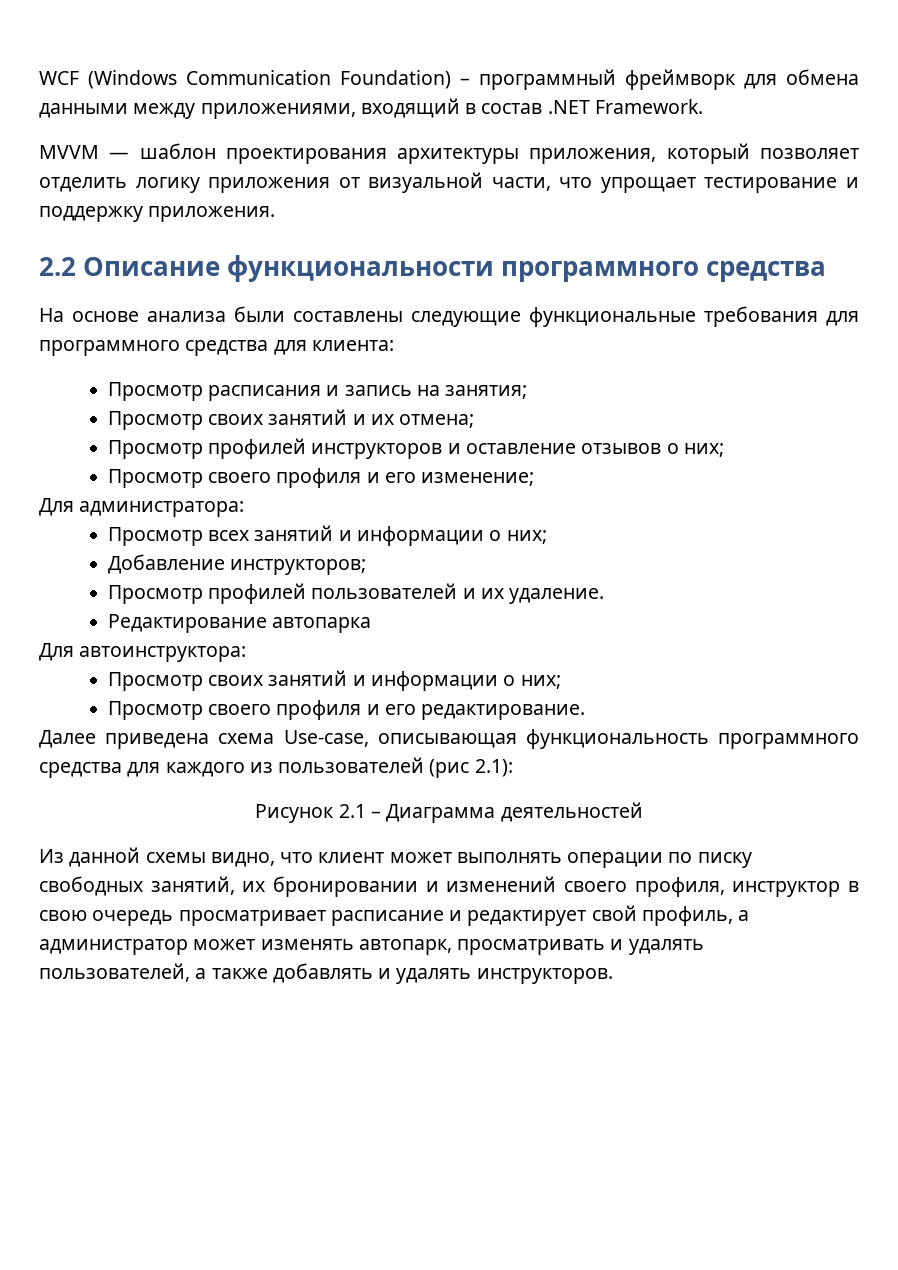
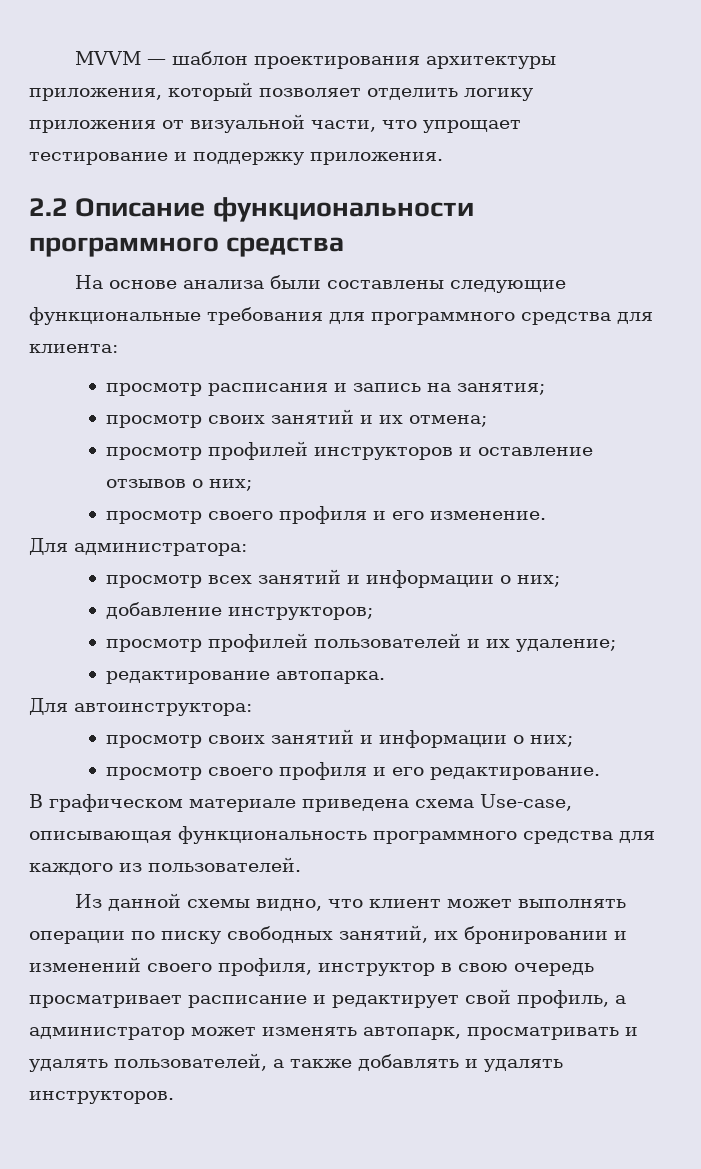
[39,69,859,90] [39,98,703,119] WCF (Windows Communication Foundation) – программный фреймворк для обмена данными между приложениями, входящий в состав .NET Framework. // -> (74, 58) none
[107,382,203,401] Просмотр -> [105,383,202,396] просмотр
[107,411,203,430] Просмотр -> [105,415,202,428] просмотр
[107,440,203,459] Просмотр -> [105,447,202,460] просмотр
[107,468,535,488] Просмотр своего профиля и его изменение; -> [105,506,546,524] просмотр своего профиля и его изменение.
[107,527,203,546] Просмотр -> [105,575,202,588] просмотр
[107,554,225,574] Добавление -> [105,602,222,619] добавление
[107,585,203,604] Просмотр -> [105,639,202,652] просмотр
[509,588,605,604] [107,614,372,633] удаление. // Редактирование автопарка -> [515,639,616,652] [105,671,385,684] удаление; // редактирование автопарка.
[107,672,203,691] Просмотр -> [105,735,202,748] просмотр
[107,701,203,720] Просмотр -> [105,767,202,780] просмотр
[39,730,96,748] Далее -> [29,794,296,812] В графическом материале
[278,757,513,778] [255,802,643,823] пользователей (рис 2.1): // Рисунок 2.1 – Диаграмма деятельностей -> [148,857,301,872] пользователей.

